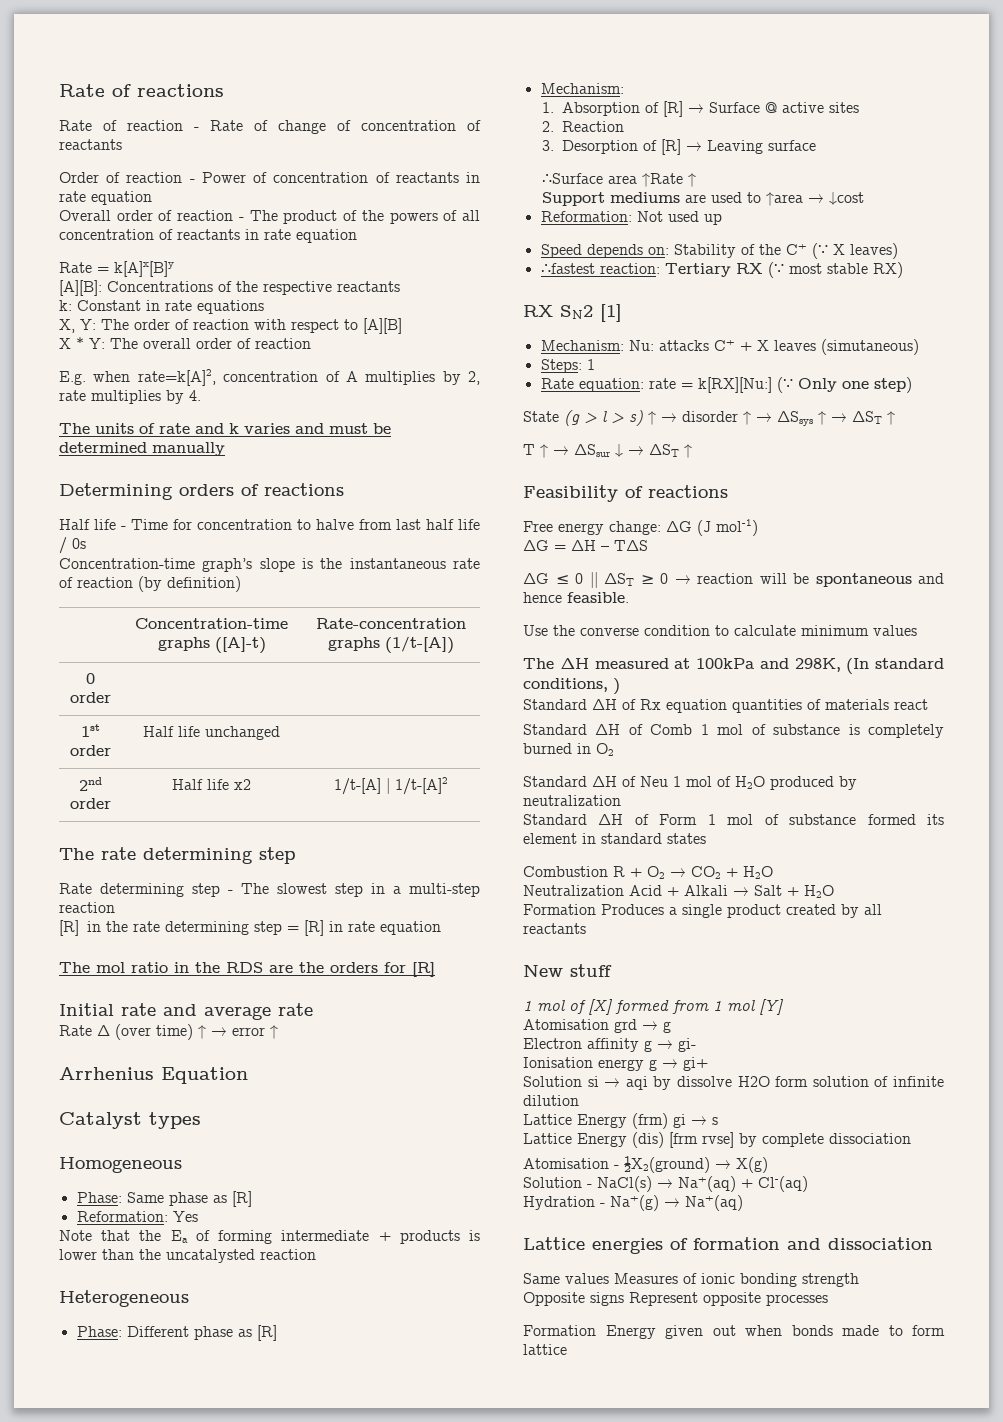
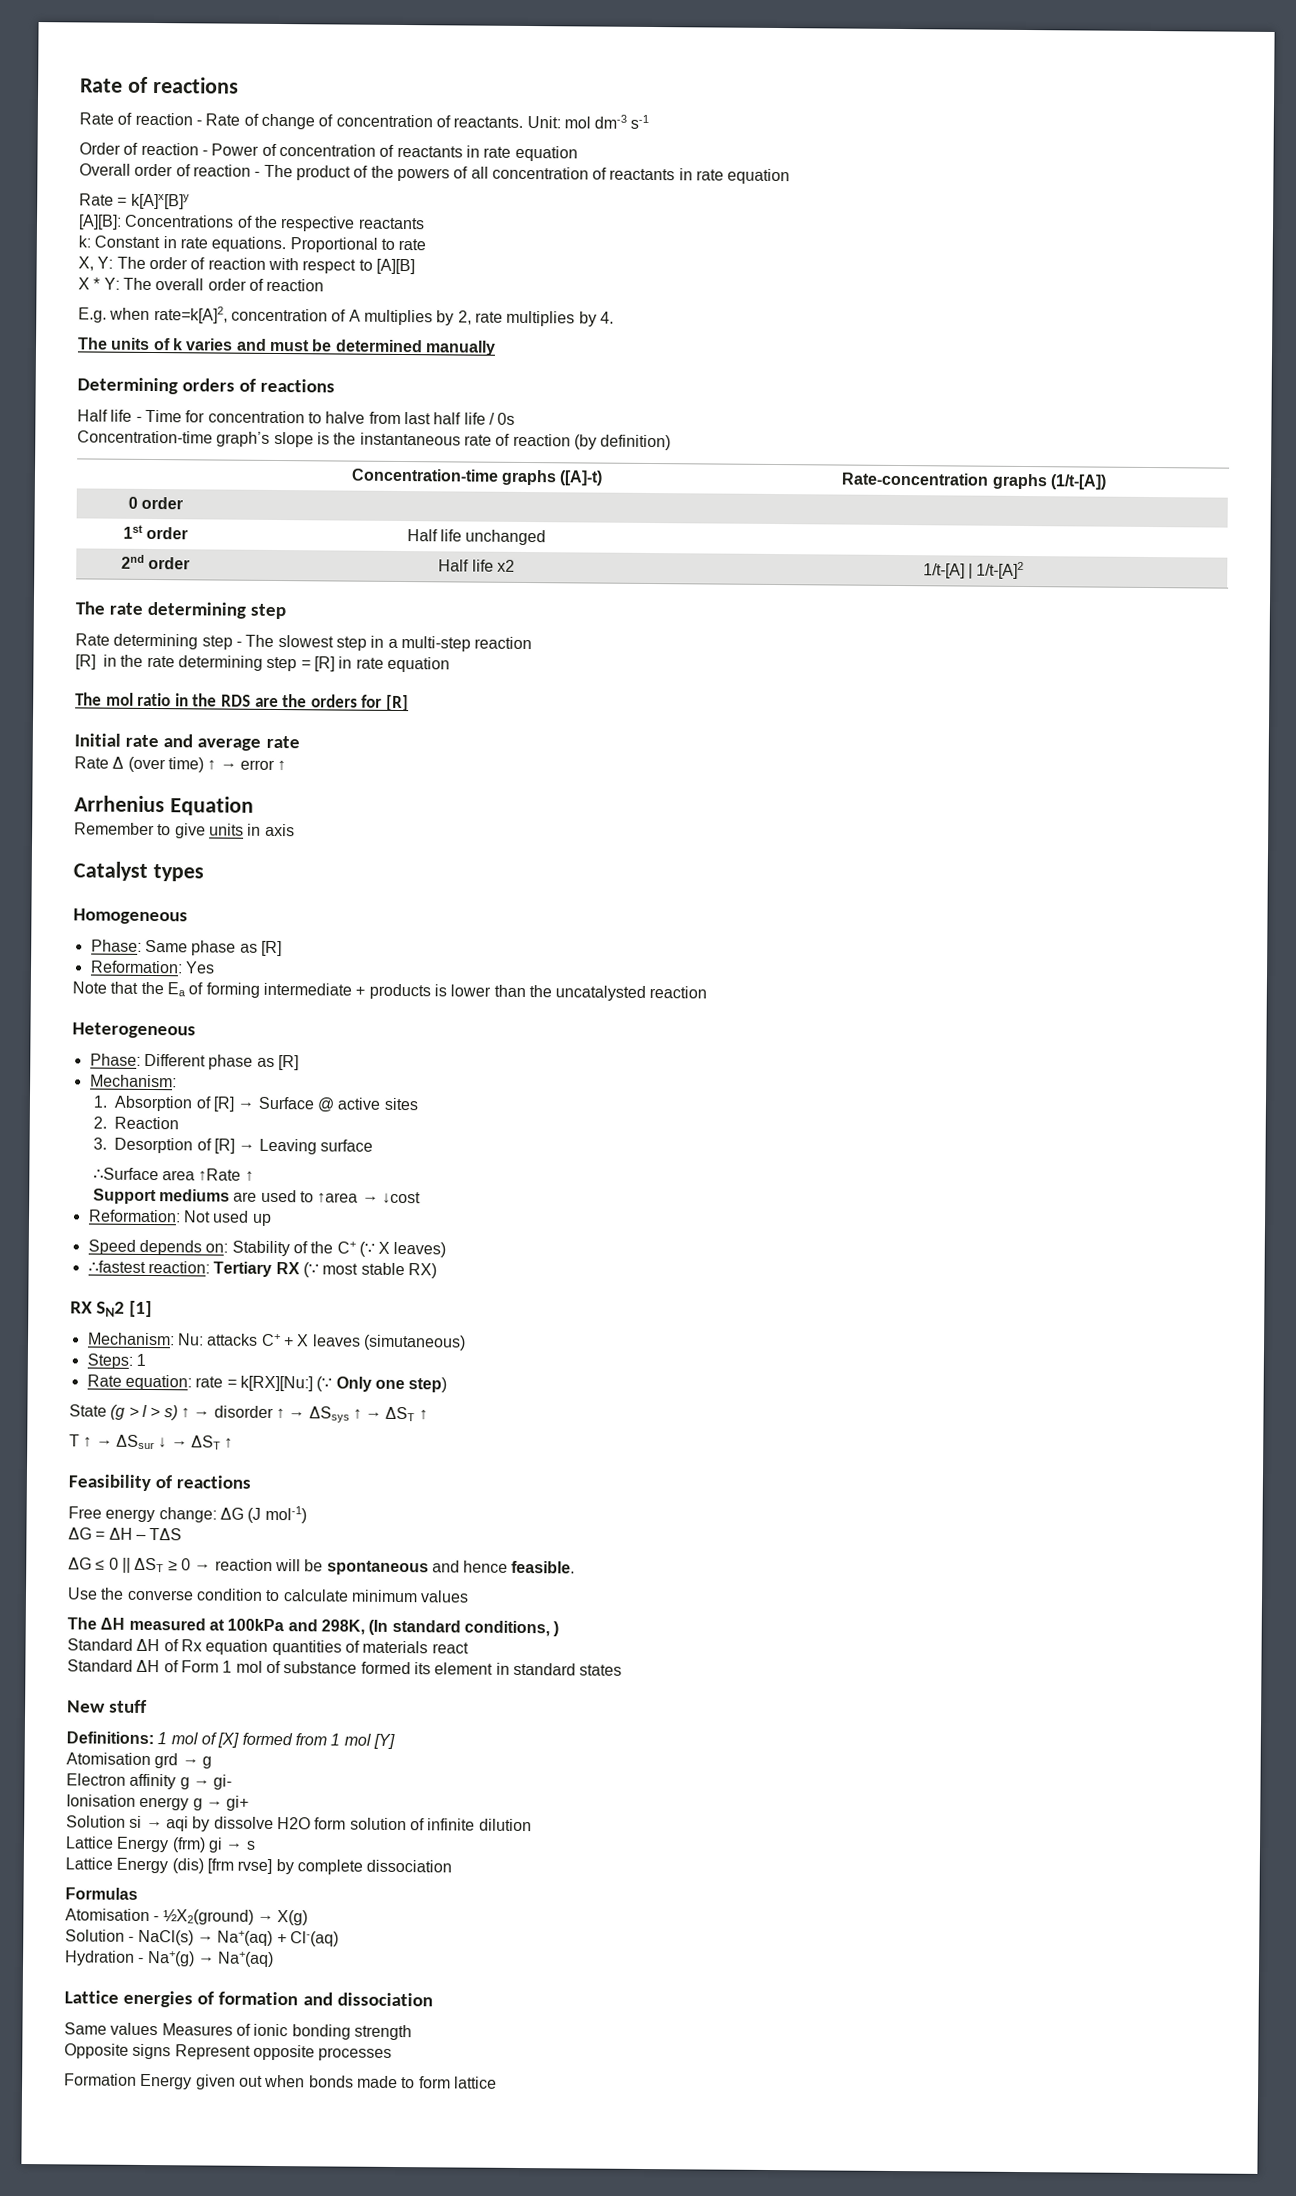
[59,139,122,150] reactants -> [453,114,650,129] reactants. Unit: mol dm-3 s-1
[197,300,264,314] equations -> [211,236,427,253] equations. Proportional to rate
[159,423,224,434] rate and -> (171, 344) none
(248, 1075) none -> [74,822,295,839] // Remember to give units in axis
[523,724,944,738] [523,743,614,756] [523,776,857,790] [523,795,621,806] // Standard ΔH of Comb 1 mol of substance is completely burned in O2 // Standard ΔH of Neu 1 mol of H2O produced by neutralization -> (469, 1648) none
[523,866,773,879] [523,885,834,898] [523,904,882,918] [523,923,586,934] // Combustion R + O2 → CO2 + H2O // Neutralization Acid + Alkali → Salt + H2O // Formation Produces a single product created by all reactants -> (623, 1670) none
(612, 970) none -> [66,1731,154,1745] Definitions:
(911, 1138) none -> [65,1887,138,1900] // Formulas

